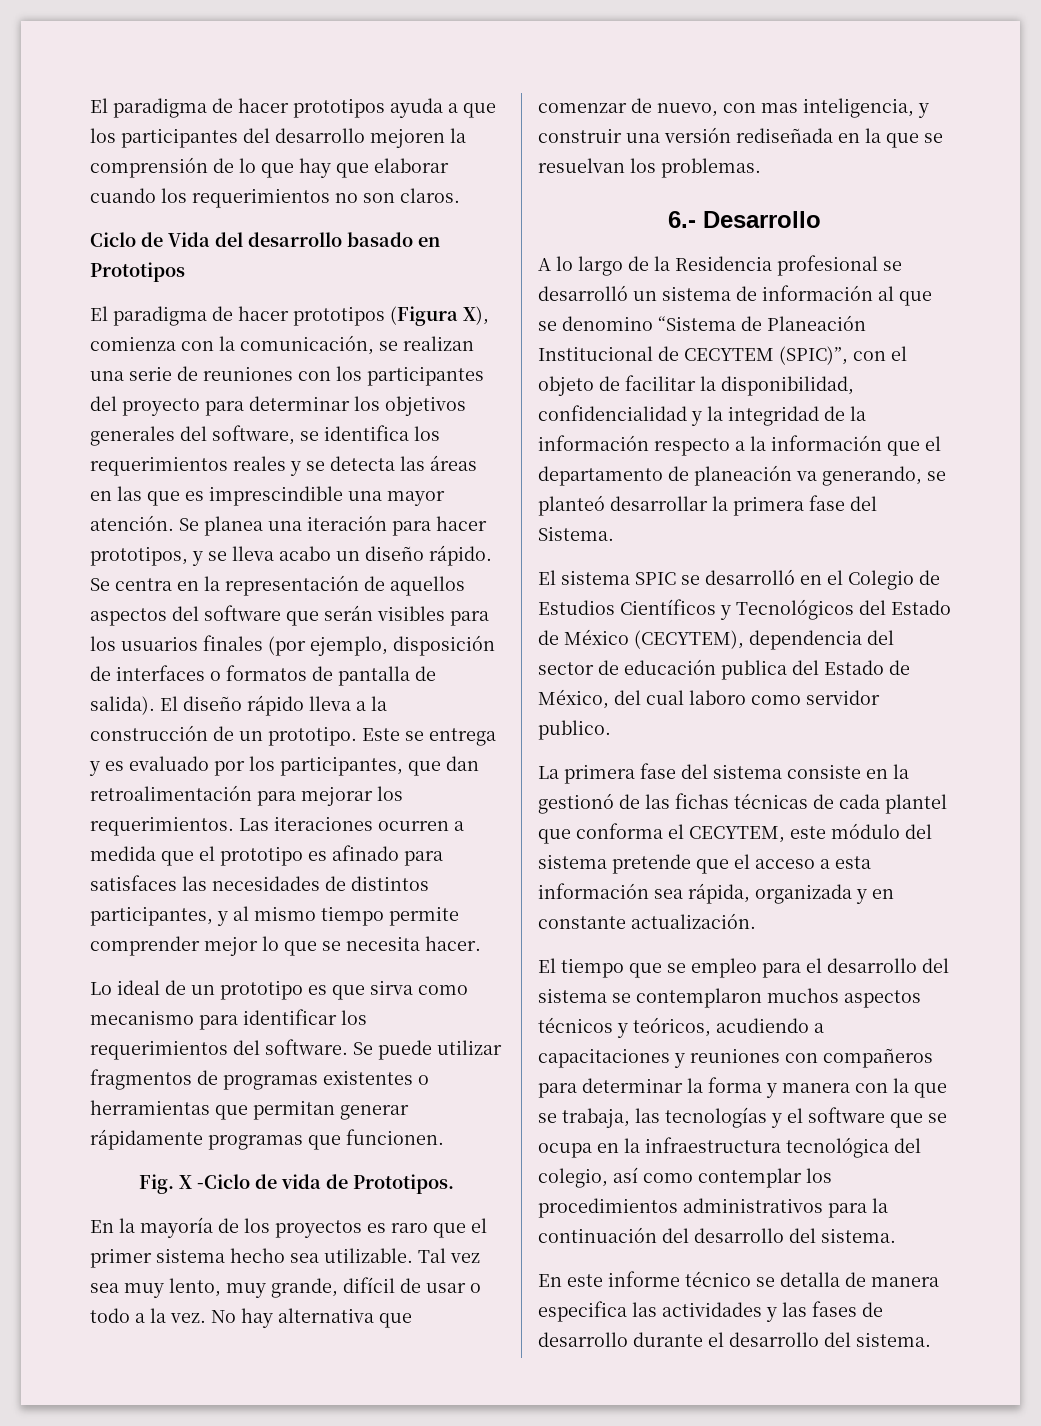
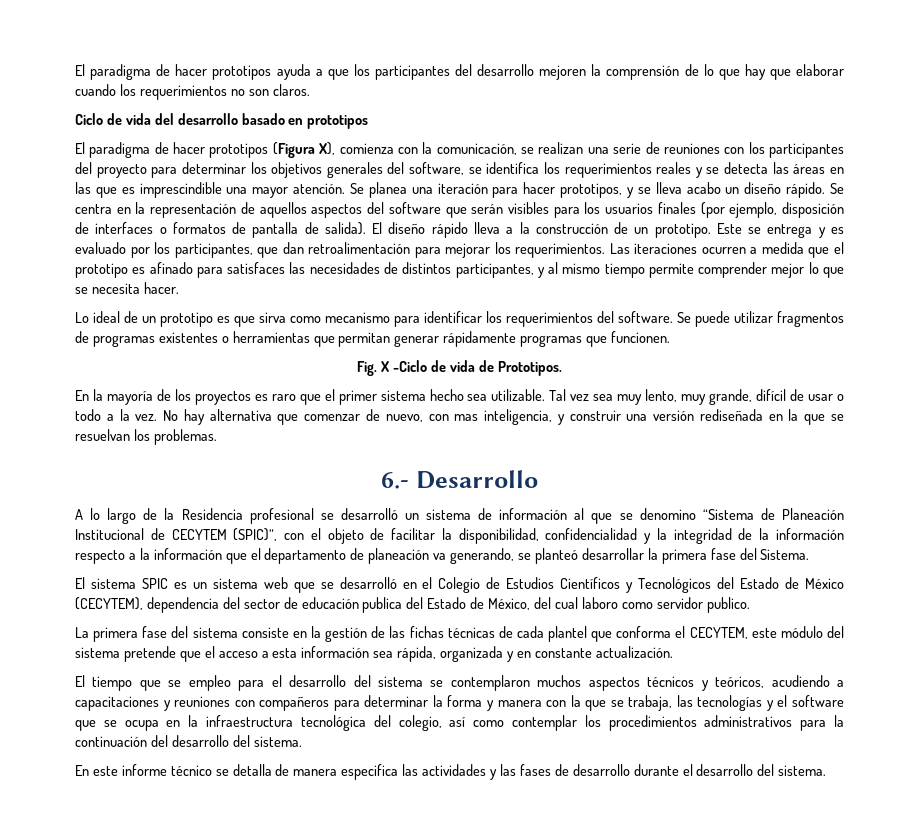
[168,232,210,247] Vida -> [125,113,151,125] vida
[90,262,185,282] Prototipos -> [307,115,369,129] prototipos
(676, 578) none -> [173,577,315,593] es un sistema web que
[538,793,614,814] gestionó -> [325,627,368,642] gestión

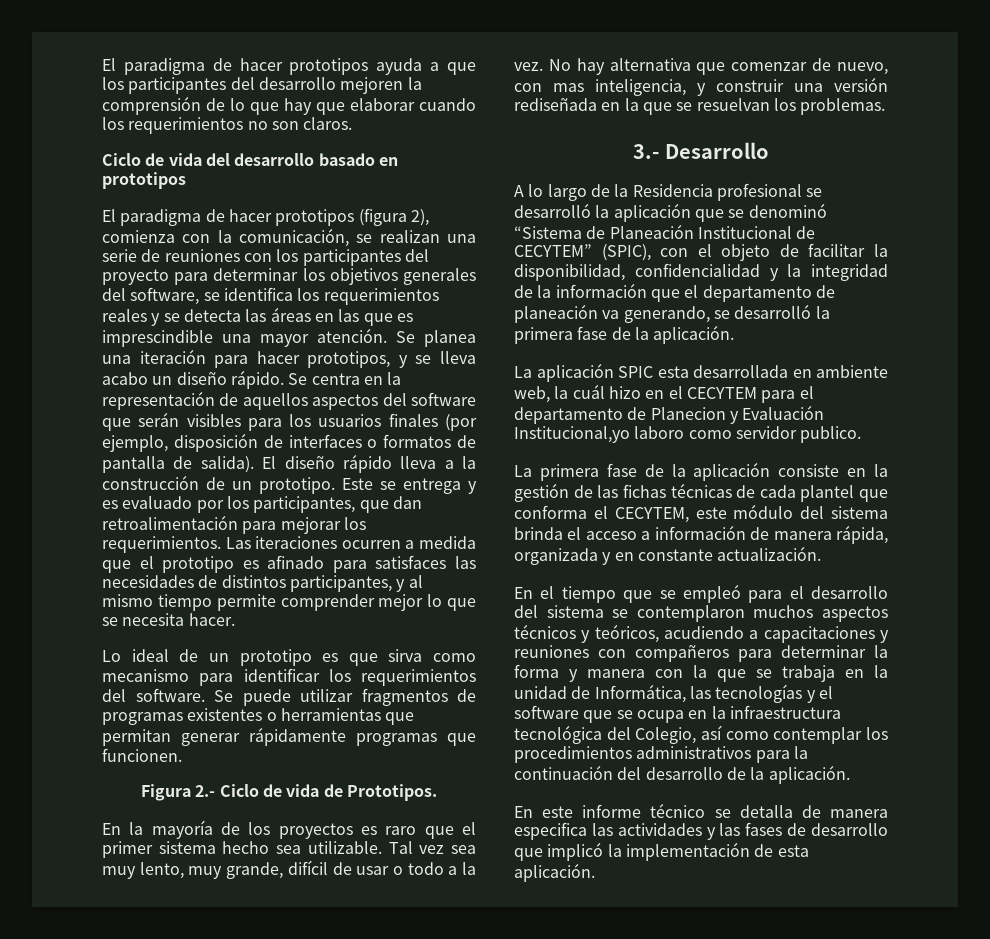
[272,142,336,158] (Figura X), -> [358,208,429,226] (figura 2),
[357,360,428,376] Fig. X -Ciclo -> [141,784,259,801] Figura 2.- Ciclo
[381,472,410,489] 6.- -> [633,144,660,159] 3.-
[404,508,696,524] un sistema de información al que se denomino -> [595,203,827,222] la aplicación que se denominó
[171,528,278,541] CECYTEM (SPIC)”, -> [514,244,651,261] CECYTEM” (SPIC),
[75,548,222,564] respecto a la información -> (647, 290) none
[534,548,644,564] planteó desarrollar -> [734,304,812,319] desarrolló
[739,548,810,560] [75,577,845,593] [75,597,578,613] del Sistema. // El sistema SPIC es un sistema web que se desarrolló en el Colegio de Estudios Científicos y Tecnológicos del Estado de México (CECYTEM), dependencia del sector de educación publica del Estado de México, del cual -> [611,325,735,344] [514,363,888,382] [514,384,814,403] [514,405,825,424] [514,426,630,443] de la aplicación. // La aplicación SPIC esta desarrollada en ambiente web, la cuál hizo en el CECYTEM para el departamento de Planecion y Evaluación Institucional,yo
[171,626,238,638] del sistema -> [644,462,771,481] de la aplicación
[123,646,201,662] pretende que -> [514,527,563,540] brinda
[272,646,394,658] esta información sea -> [654,525,832,540] información de manera
[75,675,85,687] El -> [514,586,555,599] En el
[188,675,231,691] empleo -> [682,584,741,603] empleó
[628,695,673,711] trabaja, -> [782,665,888,682] [514,684,686,703] trabaja en la unidad de Informática,
[398,715,442,731] colegio, -> [635,727,697,744] Colegio,
[232,735,302,747] del sistema. -> [726,765,850,784] de la aplicación.
[633,764,827,776] durante el desarrollo del sistema. -> [514,842,809,861] [514,863,595,882] que implicó la implementación de esta aplicación.

